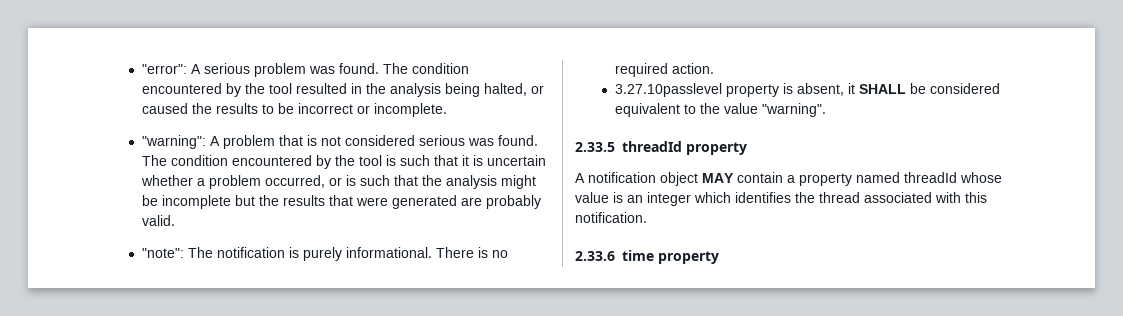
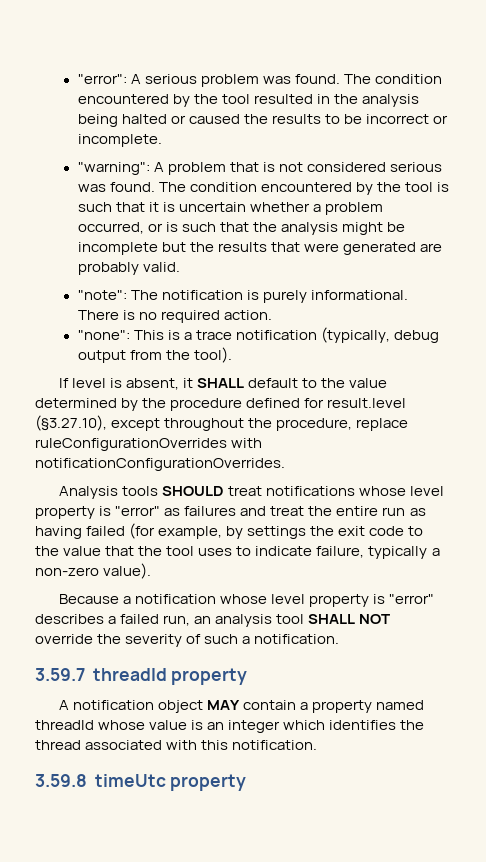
[483,83,527,96] halted, -> [121,114,167,124] halted
[614,83,1000,97] [614,103,826,117] [575,142,615,152] 3.27.10passlevel property is absent, it SHALL be considered equivalent to the value "warning". // 2.33.5 -> [77,327,440,343] [77,347,232,363] [58,378,388,390] [35,398,407,411] [35,415,409,431] [35,438,263,451] [35,458,285,471] [58,486,445,499] [35,506,426,519] [35,523,424,539] [35,546,440,559] [35,563,152,579] [58,594,435,607] [35,614,391,627] [35,634,340,647] [35,668,85,681] "none": This is a trace notification (typically, debug output from the tool). // If level is absent, it SHALL default to the value determined by the procedure defined for result.level (§3.27.10), except throughout the procedure, replace ruleConfigurationOverrides with notificationConfigurationOverrides. // Analysis tools SHOULD treat notifications whose level property is "error" as failures and treat the entire run as having failed (for example, by settings the exit code to the value that the tool uses to indicate failure, typically a non-zero value). // Because a notification whose level property is "error" describes a failed run, an analysis tool SHALL NOT override the severity of such a notification. // 3.59.7
[575,250,654,261] 2.33.6 time -> [35,774,166,787] 3.59.8 timeUtc

